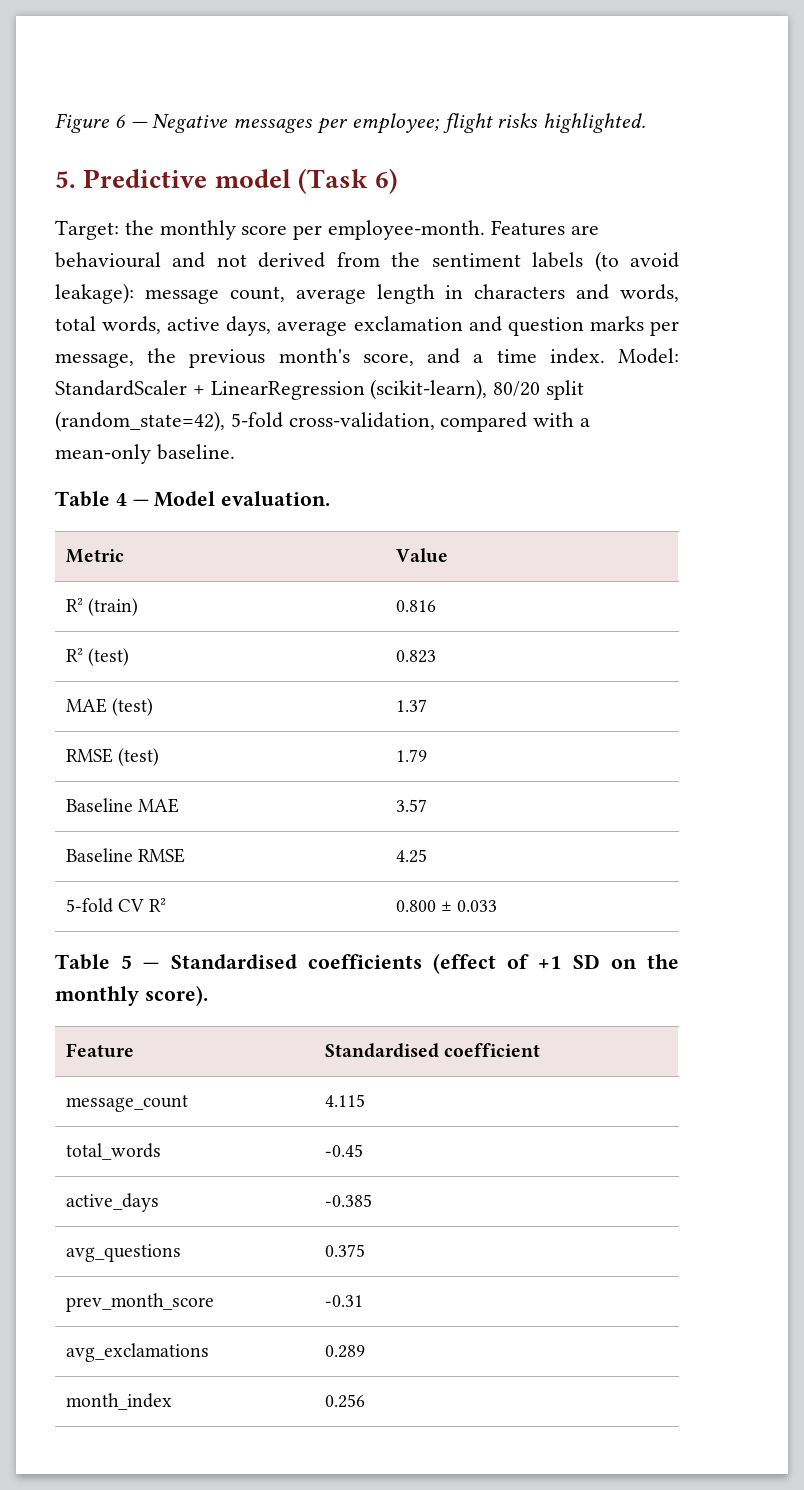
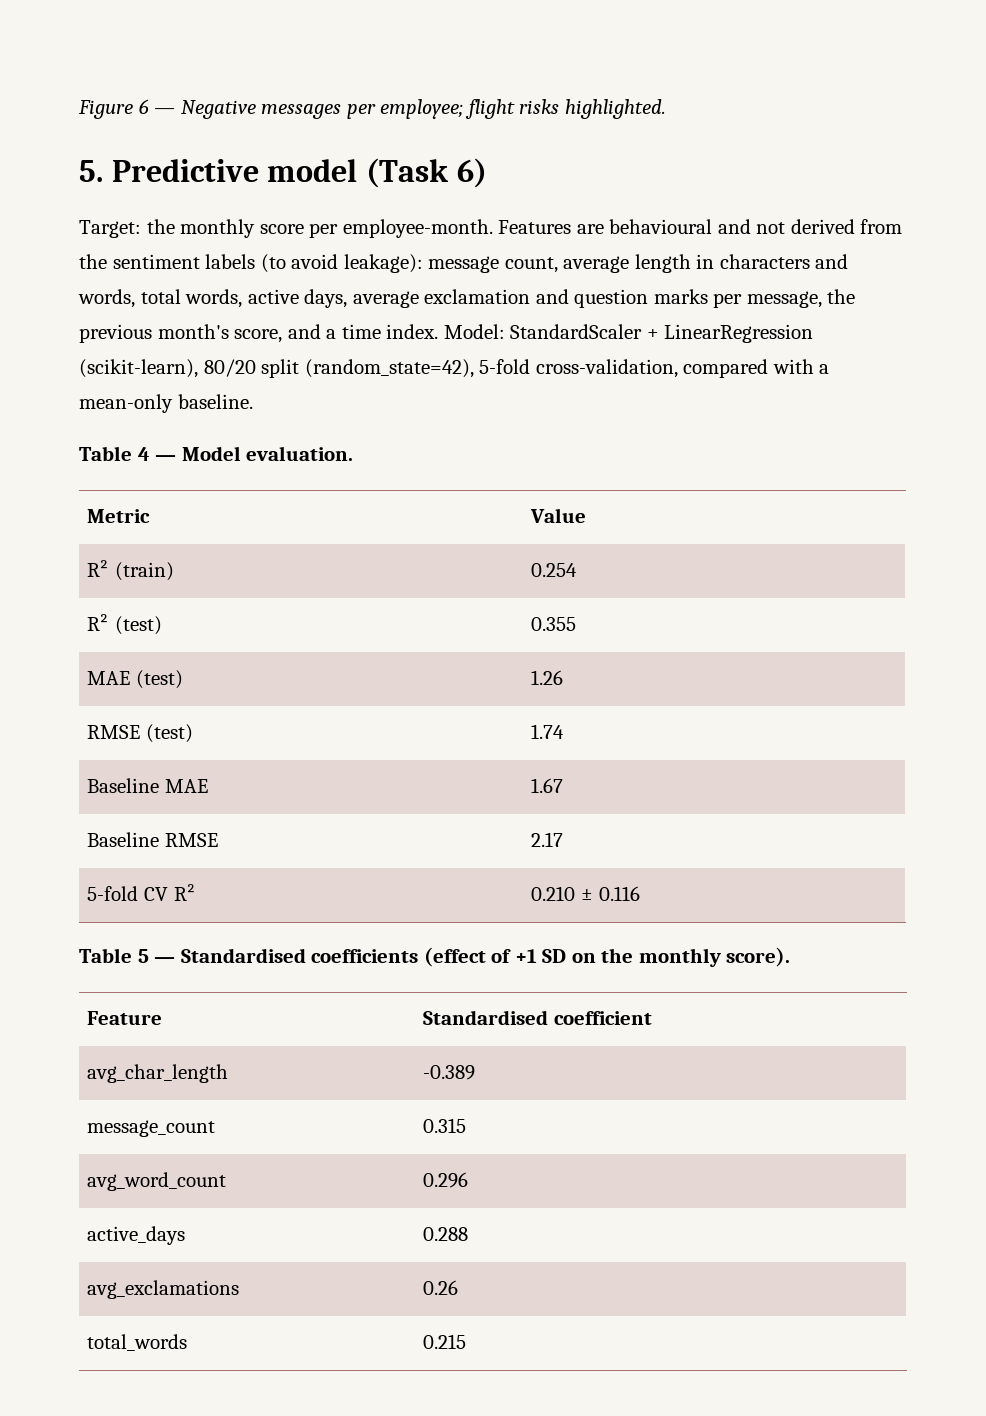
[395,600,436,612] 0.816 -> [531,563,578,577] 0.254
[395,650,436,663] 0.823 -> [531,617,577,631] 0.355
[395,699,427,712] 1.37 -> [531,670,564,685] 1.26
[395,749,427,762] 1.79 -> [531,724,565,739] 1.74
[395,799,427,812] 3.57 -> [531,778,564,793] 1.67
[395,849,427,863] 4.25 -> [531,832,564,847] 2.17
[395,900,498,912] 0.800 ± 0.033 -> [531,886,640,901] 0.210 ± 0.116
(541, 1050) none -> [87,1064,229,1083] [423,1065,476,1080] // avg_char_length | -0.389
[324,1094,365,1107] [65,1143,161,1160] [324,1144,363,1157] [65,1193,159,1212] [324,1194,372,1207] [65,1244,181,1262] [324,1244,365,1257] [65,1293,214,1312] [324,1295,363,1307] [65,1343,209,1362] [324,1345,365,1358] [65,1393,172,1410] [324,1394,365,1408] 4.115 // total_words | -0.45 // active_days | -0.385 // avg_questions | 0.375 // prev_month_score | -0.31 // avg_exclamations | 0.289 // month_index | 0.256 -> [423,1118,467,1133] [87,1172,227,1191] [423,1172,469,1188] [87,1226,186,1245] [423,1227,469,1241] [87,1280,240,1299] [423,1280,459,1295] [87,1334,188,1351] [423,1334,467,1349] 0.315 // avg_word_count | 0.296 // active_days | 0.288 // avg_exclamations | 0.26 // total_words | 0.215

